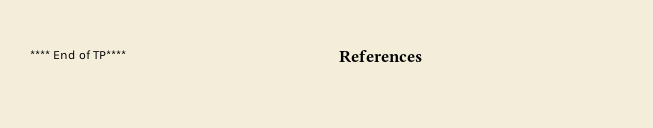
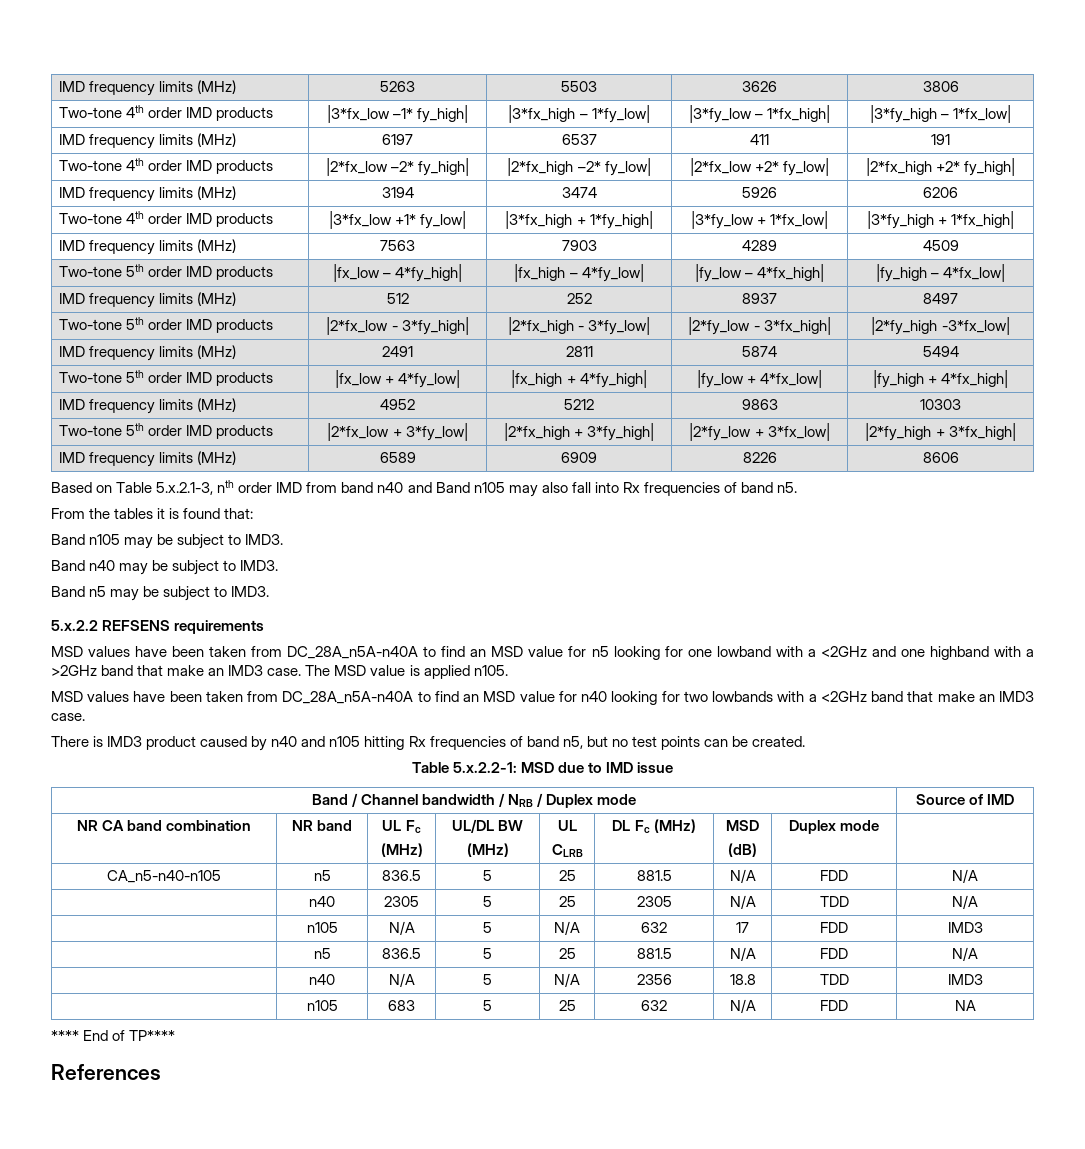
(30, 54) none -> [58,80,237,96] [380,81,415,92] [561,81,597,92] [742,81,777,92] [922,81,959,92] [58,105,274,121] [326,105,469,123] [508,105,650,123] [688,105,831,123] [869,105,1012,123] [58,133,237,149] [382,134,413,145] [561,134,597,145] [750,134,769,145] [931,134,950,145] [58,158,274,174] [325,158,470,176] [507,158,651,176] [689,158,830,176] [865,158,1016,176] [58,186,237,202] [381,187,414,198] [561,187,597,198] [742,187,777,198] [923,187,958,198] [58,211,274,227] [328,211,467,229] [505,211,653,229] [690,211,829,229] [866,211,1015,229] [58,239,237,255] [380,240,415,251] [561,240,597,251] [742,240,777,251] [922,240,959,251] [58,264,274,280] [332,264,463,282] [514,264,644,282] [694,264,825,282] [875,264,1006,282] [58,292,237,308] [386,293,409,304] [566,293,592,304] [742,293,777,304] [923,293,958,304] [58,317,274,333] [326,317,469,335] [507,317,651,335] [688,317,831,335] [871,317,1010,335] [58,345,237,361] [382,346,413,357] [565,346,593,357] [742,346,777,357] [922,346,959,357] [58,370,274,386] [334,370,461,388] [511,370,647,388] [696,370,823,388] [872,370,1009,388] [58,398,237,414] [380,399,415,410] [564,399,594,410] [741,399,778,410] [920,399,961,410] [58,423,274,439] [327,423,468,441] [503,423,655,441] [689,423,830,441] [865,423,1016,441] [58,451,237,467] [379,452,416,463] [561,452,597,463] [742,452,777,463] [922,452,959,463] [51,480,798,497] [51,508,254,519] [51,534,284,549] [51,560,279,575] [51,586,270,601] [51,620,265,634] [51,646,1034,660] [51,665,508,679] [51,691,1035,705] [51,713,85,721] [51,736,806,751] [411,762,674,773] [311,793,637,808] [915,794,1015,805] [76,820,252,831] [291,820,353,831] [382,820,421,833] [380,843,423,857] [451,819,524,833] [466,843,509,857] [557,820,577,831] [551,844,583,857] [612,819,696,833] [726,820,759,831] [728,843,757,857] [788,820,880,834] [107,870,221,883] [313,870,331,881] [382,870,421,881] [483,870,492,881] [558,870,576,881] [636,870,672,881] [729,869,756,883] [820,870,848,881] [952,869,978,883] [309,896,335,907] [384,896,419,907] [483,896,492,907] [558,896,576,907] [636,896,672,907] [729,895,756,909] [819,896,849,907] [952,895,978,909] [306,922,338,933] [388,921,415,935] [483,922,492,933] [554,921,580,935] [641,922,667,933] [736,922,749,933] [820,922,848,933] [947,922,983,933] [313,948,331,959] [382,948,421,959] [483,948,492,959] [558,948,576,959] [636,948,672,959] [729,947,756,961] [820,948,848,959] [952,947,978,961] [309,974,335,985] [388,973,415,987] [483,974,492,985] [554,973,580,987] [636,974,672,985] [729,974,756,985] [819,974,849,985] [947,974,983,985] [306,1000,338,1011] [388,1000,415,1011] [483,1000,492,1011] [558,1000,576,1011] [641,1000,667,1011] [729,999,756,1013] [820,1000,848,1011] [954,1000,976,1011] IMD frequency limits (MHz) | 5263 | 5503 | 3626 | 3806 // Two-tone 4th order IMD products | |3*fx_low –1* fy_high| | |3*fx_high – 1*fy_low| | |3*fy_low – 1*fx_high| | |3*fy_high – 1*fx_low| // IMD frequency limits (MHz) | 6197 | 6537 | 411 | 191 // Two-tone 4th order IMD products | |2*fx_low –2* fy_high| | |2*fx_high –2* fy_low| | |2*fx_low +2* fy_low| | |2*fx_high +2* fy_high| // IMD frequency limits (MHz) | 3194 | 3474 | 5926 | 6206 // Two-tone 4th order IMD products | |3*fx_low +1* fy_low| | |3*fx_high + 1*fy_high| | |3*fy_low + 1*fx_low| | |3*fy_high + 1*fx_high| // IMD frequency limits (MHz) | 7563 | 7903 | 4289 | 4509 // Two-tone 5th order IMD products | |fx_low – 4*fy_high| | |fx_high – 4*fy_low| | |fy_low – 4*fx_high| | |fy_high – 4*fx_low| // IMD frequency limits (MHz) | 512 | 252 | 8937 | 8497 // Two-tone 5th order IMD products | |2*fx_low - 3*fy_high| | |2*fx_high - 3*fy_low| | |2*fy_low - 3*fx_high| | |2*fy_high -3*fx_low| // IMD frequency limits (MHz) | 2491 | 2811 | 5874 | 5494 // Two-tone 5th order IMD products | |fx_low + 4*fy_low| | |fx_high + 4*fy_high| | |fy_low + 4*fx_low| | |fy_high + 4*fx_high| // IMD frequency limits (MHz) | 4952 | 5212 | 9863 | 10303 // Two-tone 5th order IMD products | |2*fx_low + 3*fy_low| | |2*fx_high + 3*fy_high| | |2*fy_low + 3*fx_low| | |2*fy_high + 3*fx_high| // IMD frequency limits (MHz) | 6589 | 6909 | 8226 | 8606 // Based on Table 5.x.2.1-3, nth order IMD from band n40 and Band n105 may also fall into Rx frequencies of band n5. // From the tables it is found that: // Band n105 may be subject to IMD3. // Band n40 may be subject to IMD3. // Band n5 may be subject to IMD3. // 5.x.2.2 REFSENS requirements // MSD values have been taken from DC_28A_n5A-n40A to find an MSD value for n5 looking for one lowband with a <2GHz and one highband with a >2GHz band that make an IMD3 case. The MSD value is applied n105. // MSD values have been taken from DC_28A_n5A-n40A to find an MSD value for n40 looking for two lowbands with a <2GHz band that make an IMD3 case. // There is IMD3 product caused by n40 and n105 hitting Rx frequencies of band n5, but no test points can be created. // Table 5.x.2.2-1: MSD due to IMD issue // Band / Channel bandwidth / NRB / Duplex mode | Source of IMD // NR CA band combination | NR band | UL Fc // (MHz) | UL/DL BW // (MHz) | UL // CLRB | DL Fc (MHz) | MSD // (dB) | Duplex mode | // CA_n5-n40-n105 | n5 | 836.5 | 5 | 25 | 881.5 | N/A | FDD | N/A // | n40 | 2305 | 5 | 25 | 2305 | N/A | TDD | N/A // | n105 | N/A | 5 | N/A | 632 | 17 | FDD | IMD3 // | n5 | 836.5 | 5 | 25 | 881.5 | N/A | FDD | N/A // | n40 | N/A | 5 | N/A | 2356 | 18.8 | TDD | IMD3 // | n105 | 683 | 5 | 25 | 632 | N/A | FDD | NA //

